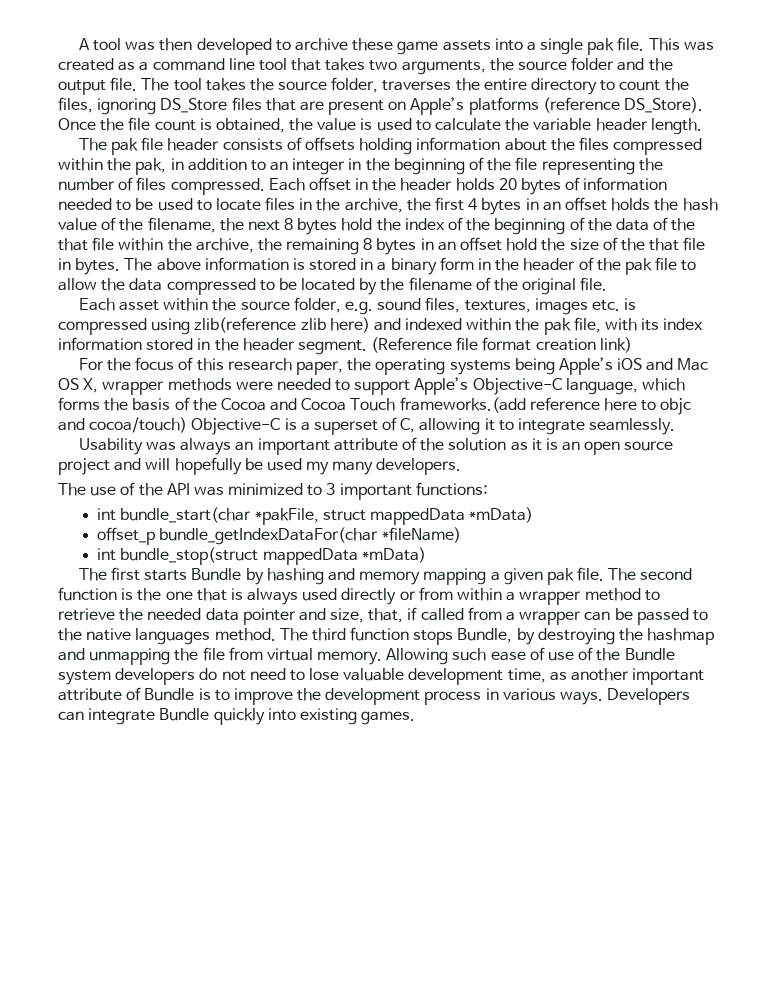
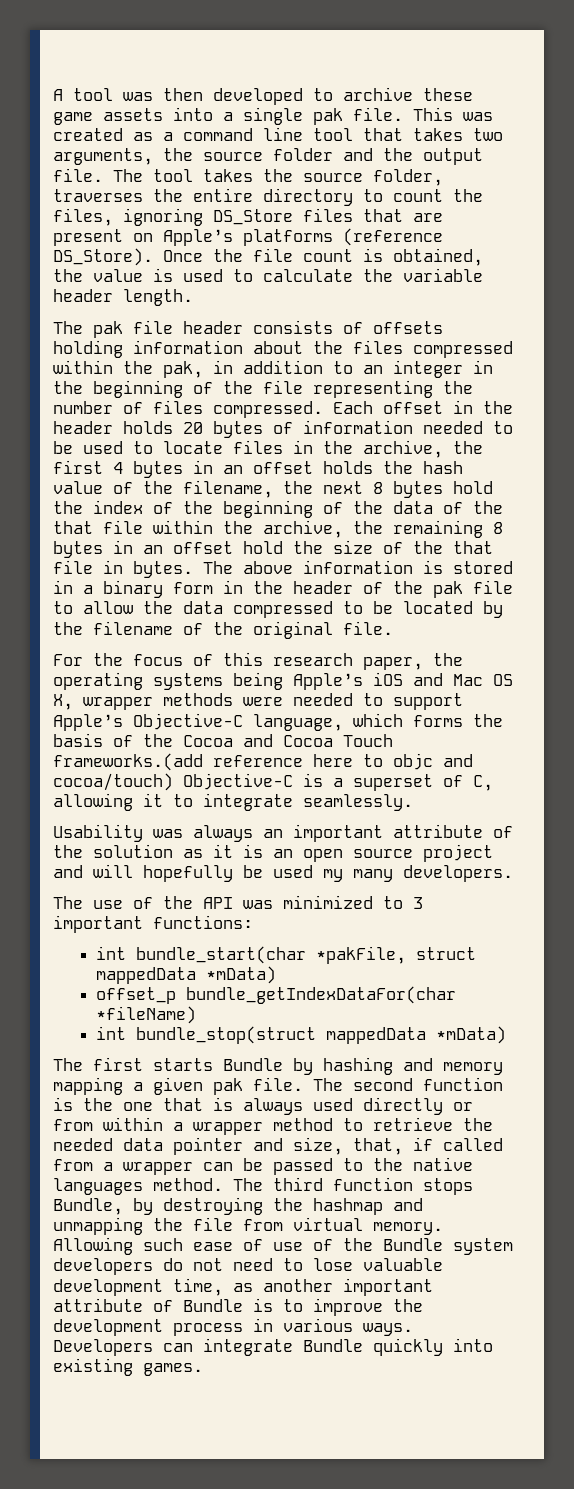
[78,297,637,315] [58,317,704,335] [58,337,632,355] // Each asset within the source folder, e.g. sound files, textures, images etc. is compressed using zlib(reference zlib here) and indexed within the pak file, with its index information stored in the header segment. (Reference file format creation link) -> (393, 628) none

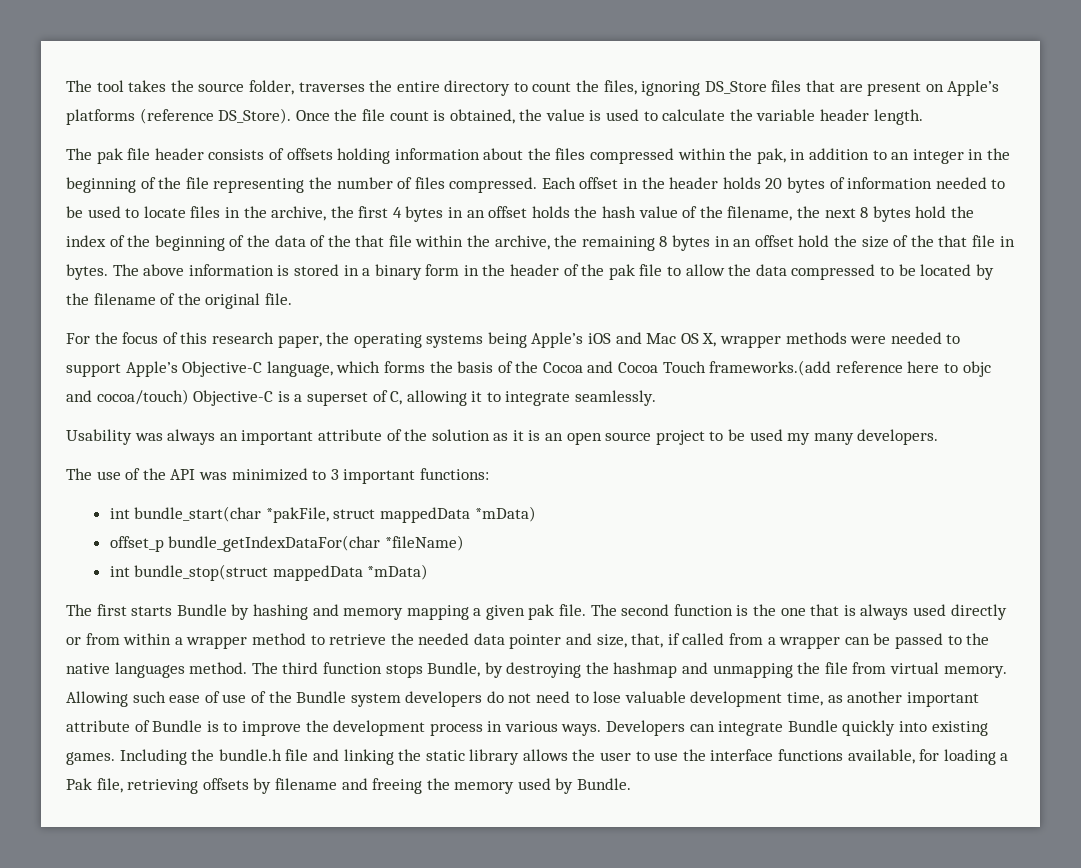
[53,87,473,105] [53,107,493,125] [53,127,503,141] [53,148,483,165] [53,168,103,182] A tool was then developed to archive these game assets into a single pak file. This was created as a command line tool that takes two arguments, the source folder and the output file. -> (66, 86) none
[53,864,233,882] and will hopefully -> [709,431,724,441] to
(203, 1369) none -> [119,749,1009,765] [66,778,632,794] Including the bundle.h file and linking the static library allows the user to use the interface functions available, for loading a Pak file, retrieving offsets by filename and freeing the memory used by Bundle.

